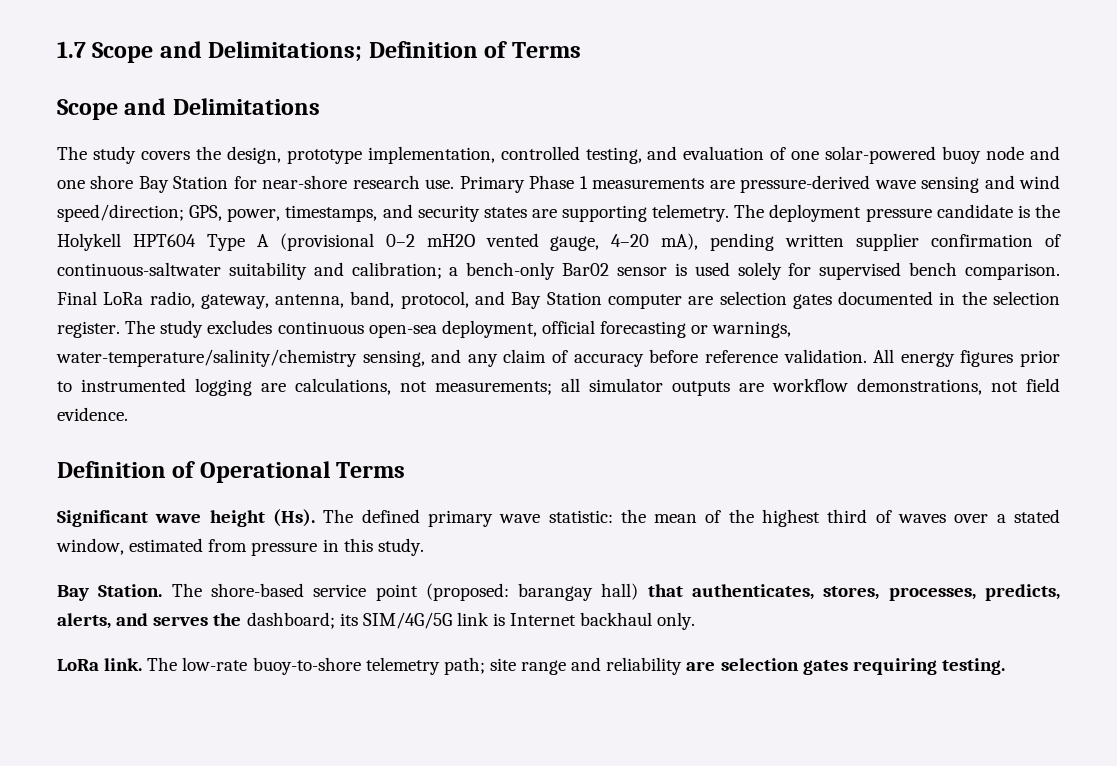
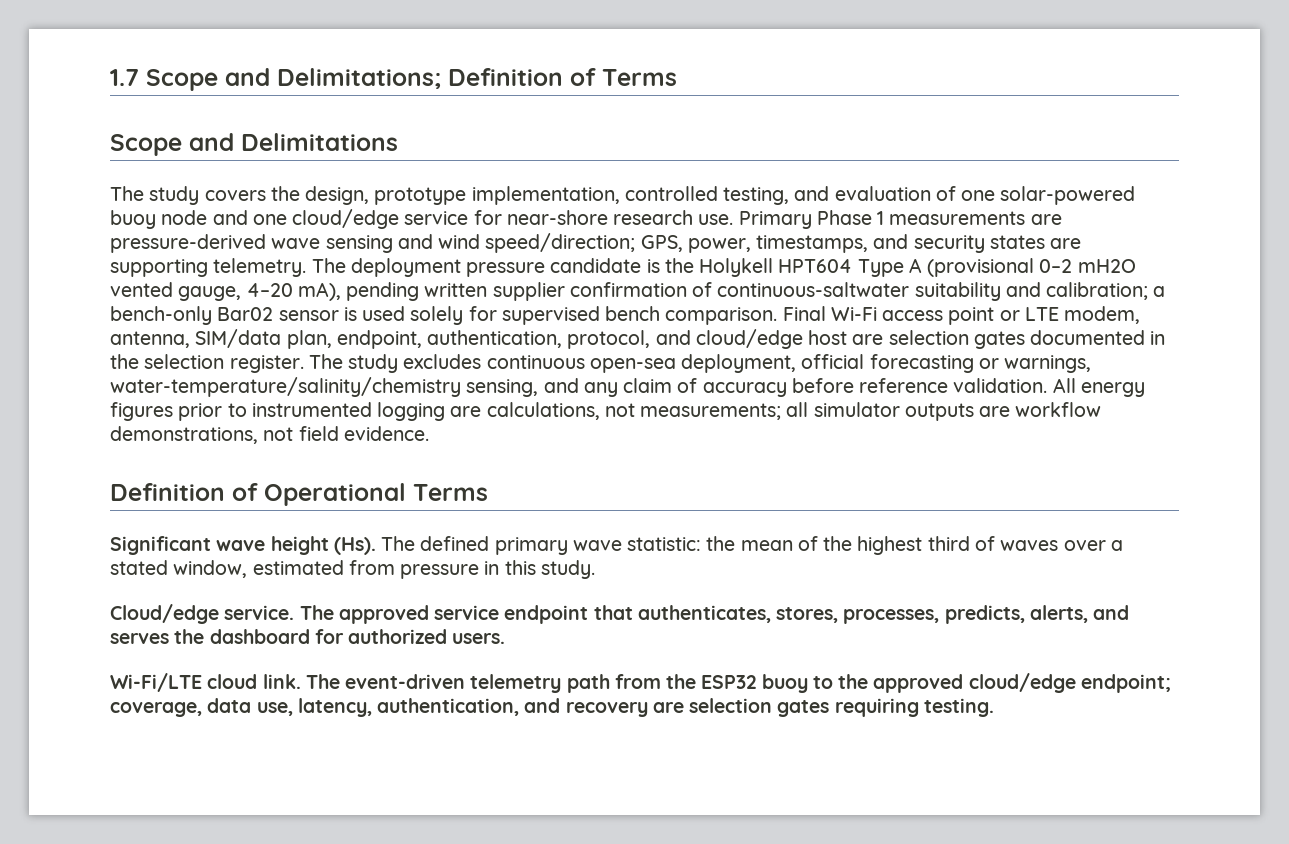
[90,175,229,193] shore Bay Station -> [292,209,469,229] cloud/edge service
[103,291,682,309] LoRa radio, gateway, antenna, band, protocol, and Bay Station computer -> [830,306,1141,325] [110,329,848,349] Wi-Fi access point or LTE modem, antenna, SIM/data plan, endpoint, authentication, protocol, and cloud/edge host
[57,583,639,601] Bay Station. The shore-based service point (proposed: barangay hall) -> [110,604,589,624] Cloud/edge service. The approved service endpoint
[246,612,696,630] [57,657,683,675] dashboard; its SIM/4G/5G link is Internet backhaul only. // LoRa link. The low-rate buoy-to-shore telemetry path; site range and reliability -> [209,629,506,644] [110,673,1171,693] [110,698,648,717] dashboard for authorized users. // Wi-Fi/LTE cloud link. The event-driven telemetry path from the ESP32 buoy to the approved cloud/edge endpoint; coverage, data use, latency, authentication, and recovery

